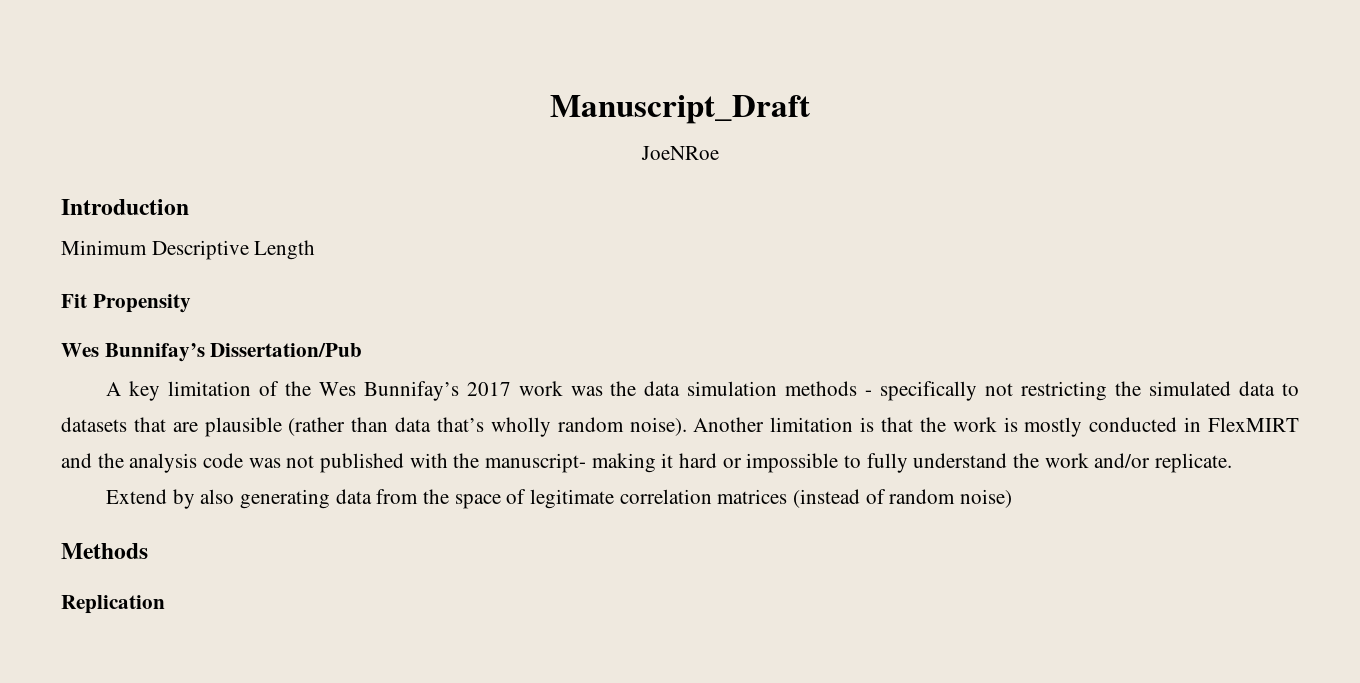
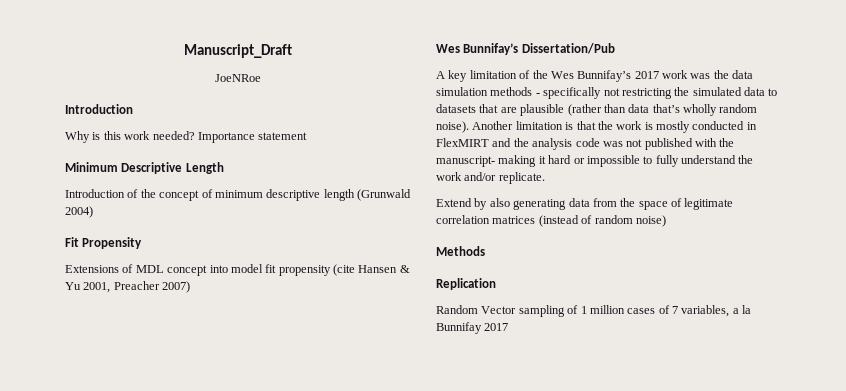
[61,240,316,260] [61,294,191,313] Minimum Descriptive Length // Fit Propensity -> [65,131,308,143] [65,162,224,174] [65,189,411,201] [65,206,93,218] [65,237,143,249] [65,264,410,276] [65,281,191,293] Why is this work needed? Importance statement // Minimum Descriptive Length // Introduction of the concept of minimum descriptive length (Grunwald 2004) // Fit Propensity // Extensions of MDL concept into model fit propensity (cite Hansen & Yu 2001, Preacher 2007)
(165, 604) none -> [436,305,752,317] [436,322,509,334] // Random Vector sampling of 1 million cases of 7 variables, a la Bunnifay 2017

